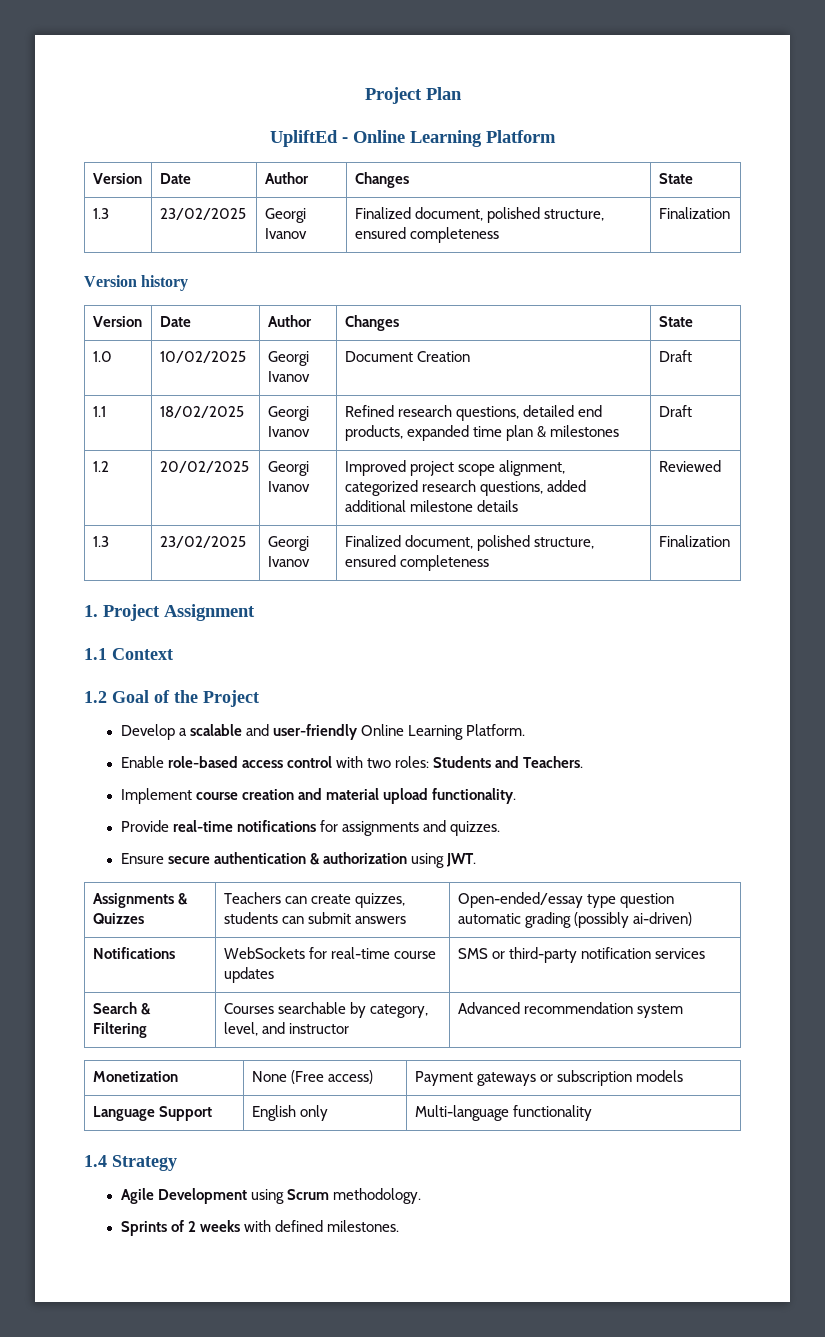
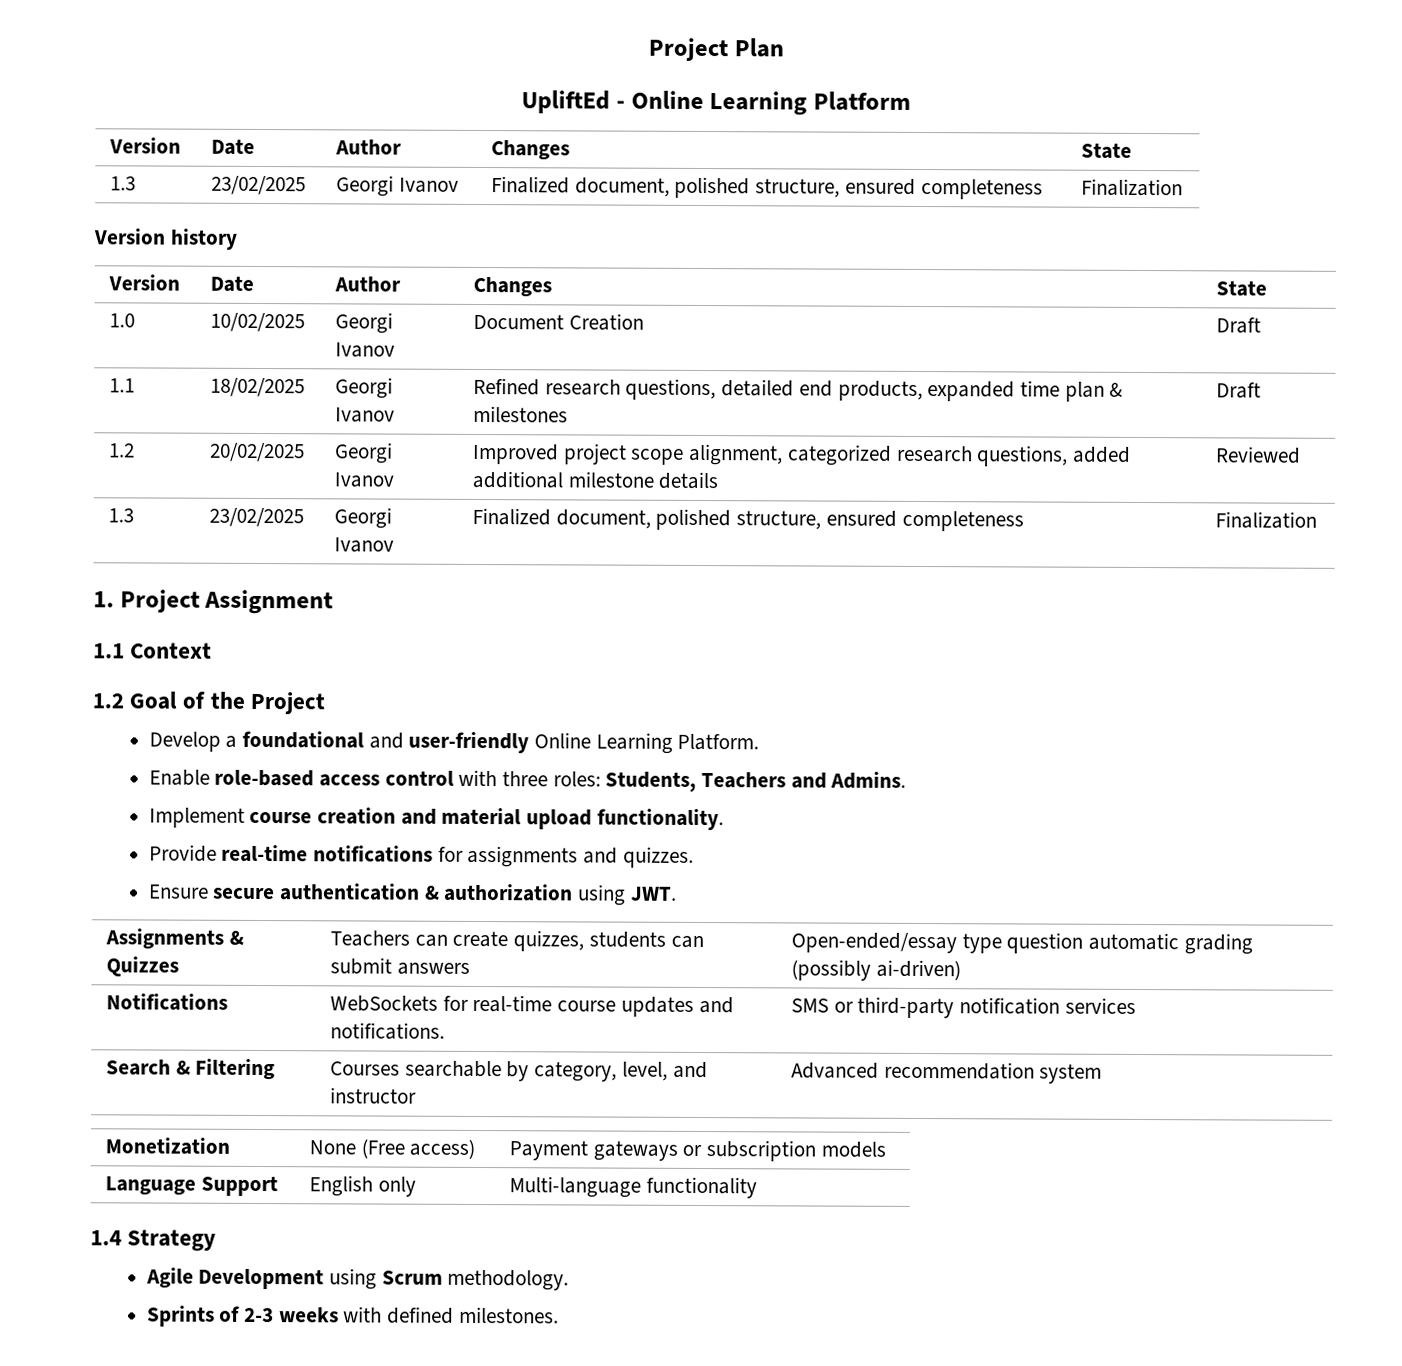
[190,724,243,736] scalable -> [241,730,364,749] foundational
[367,756,584,768] two roles: Students and Teachers. -> [501,771,907,792] three roles: Students, Teachers and Admins.
(274, 975) none -> [698,996,734,1014] [330,1022,446,1040] and notifications.
[188,1221,197,1232] 2 -> [243,1307,274,1323] 2-3

